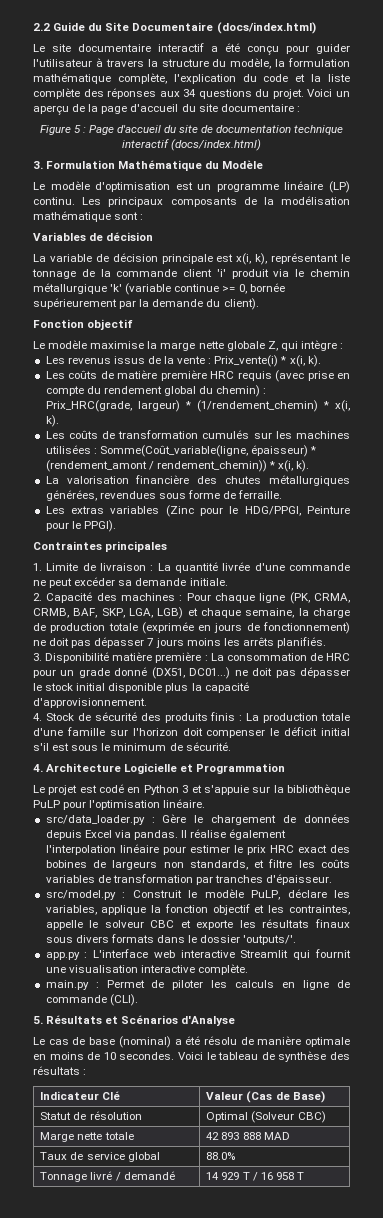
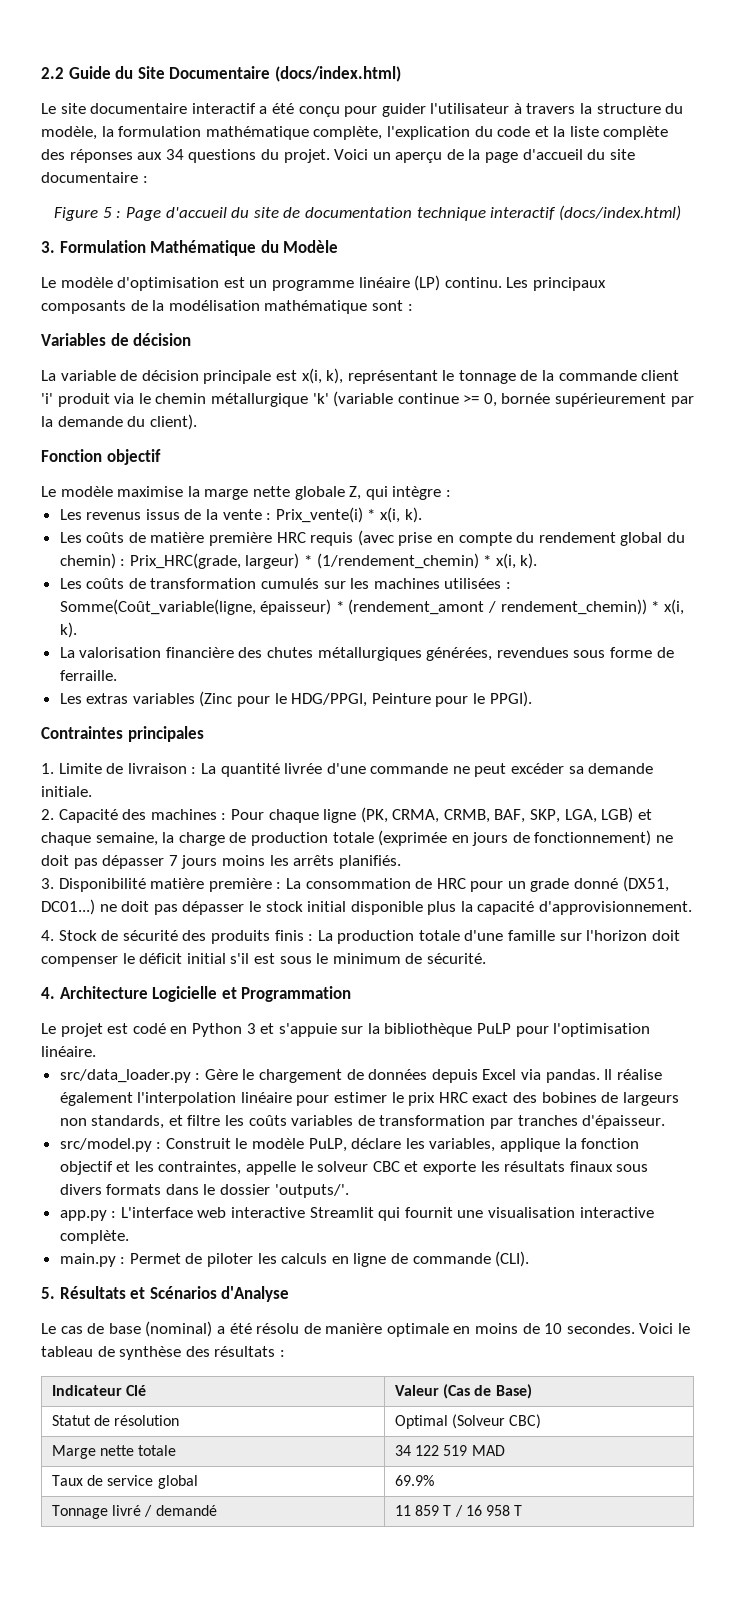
[206,1132,261,1140] 42 893 888 -> [395,1445,468,1456] 34 122 519
[206,1152,236,1160] 88.0% -> [395,1475,435,1486] 69.9%
[206,1172,240,1180] 14 929 -> [395,1505,440,1516] 11 859

